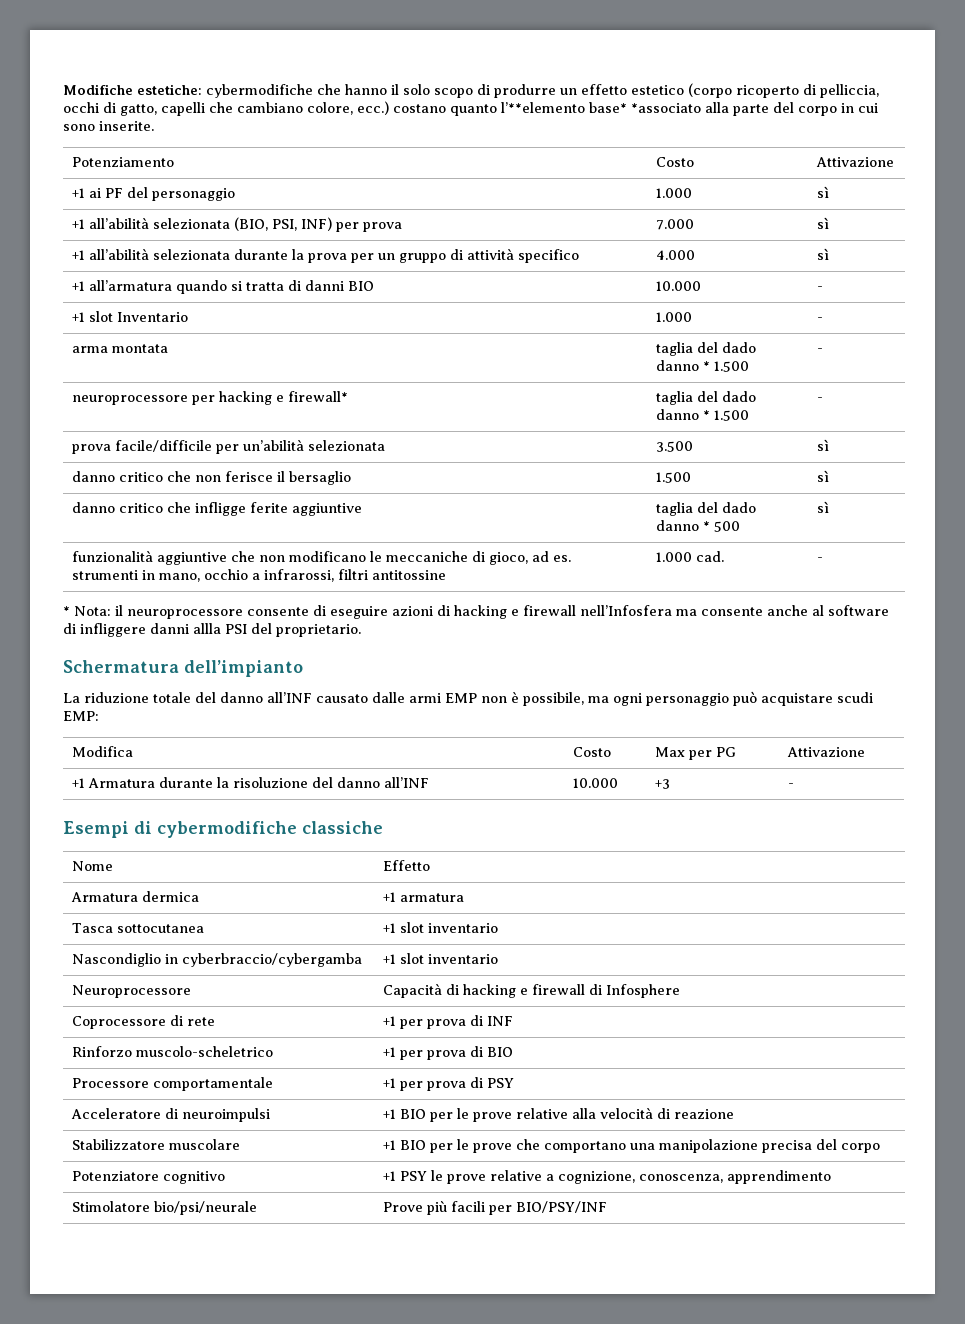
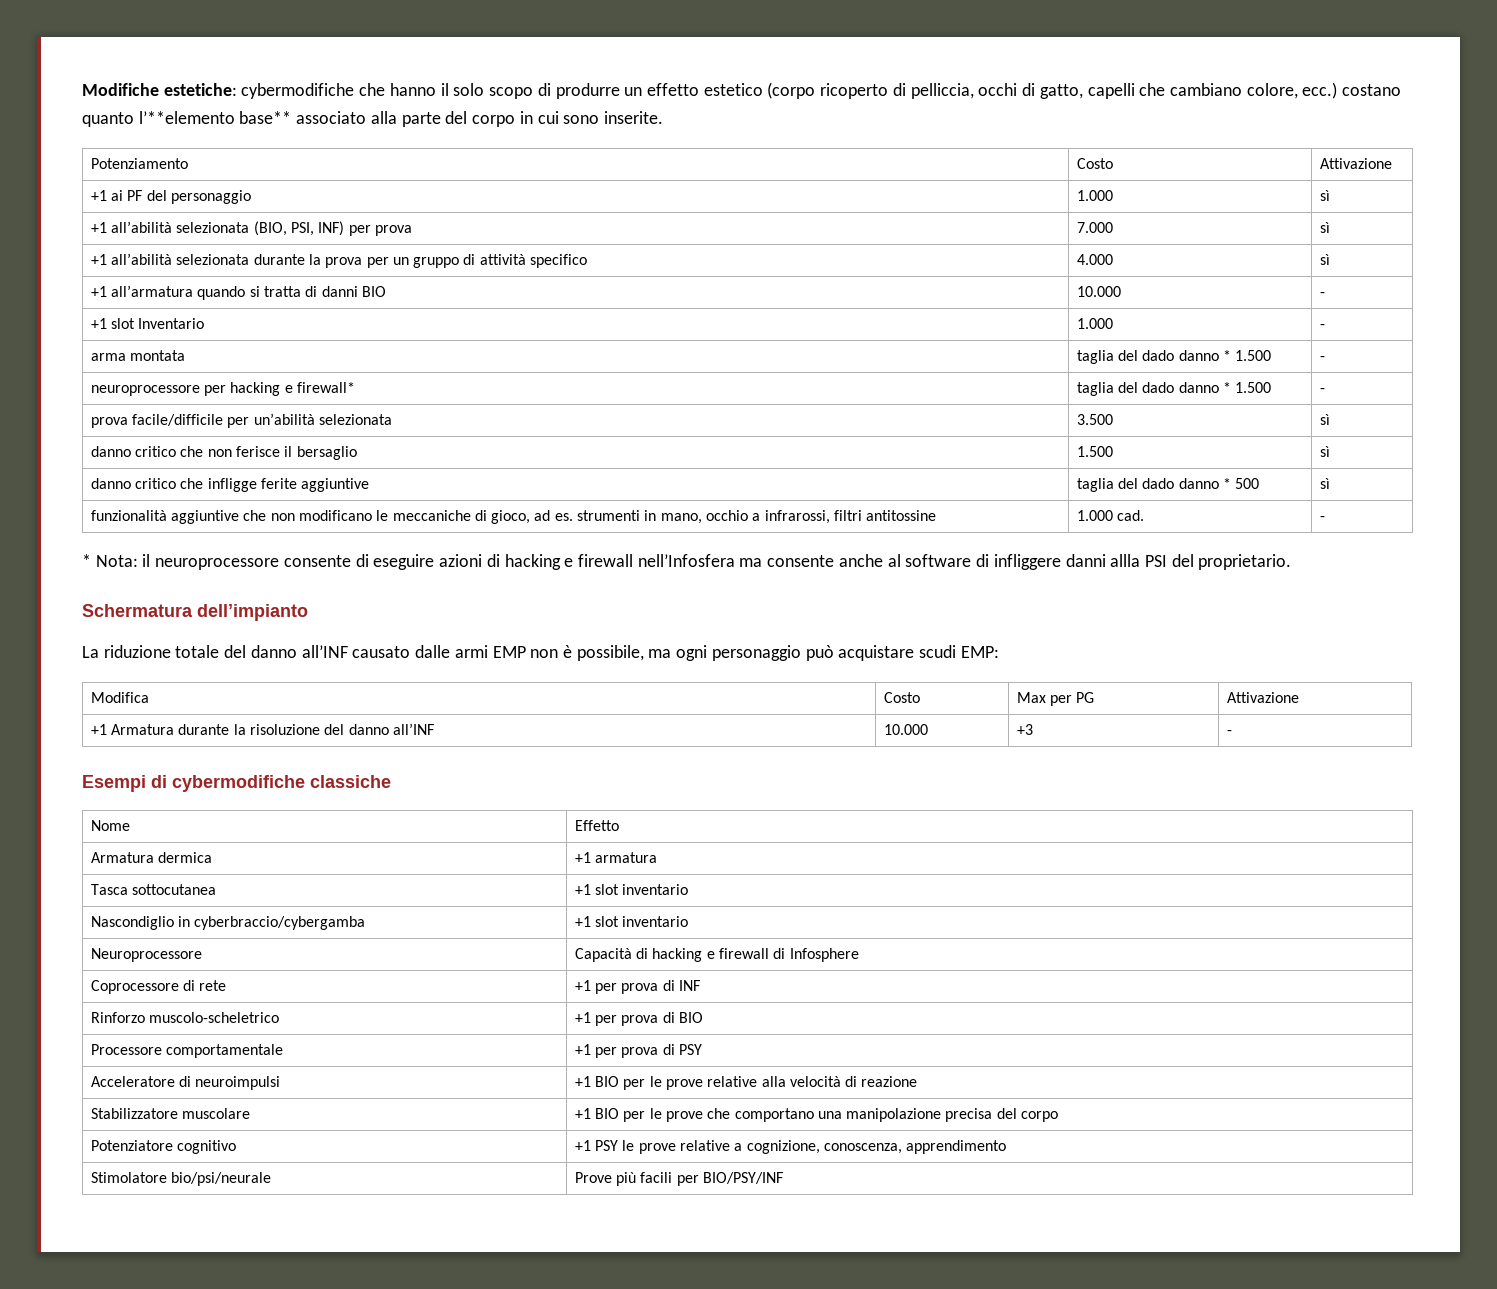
[589,102,701,113] base* *associato -> [239,111,367,124] base** associato

